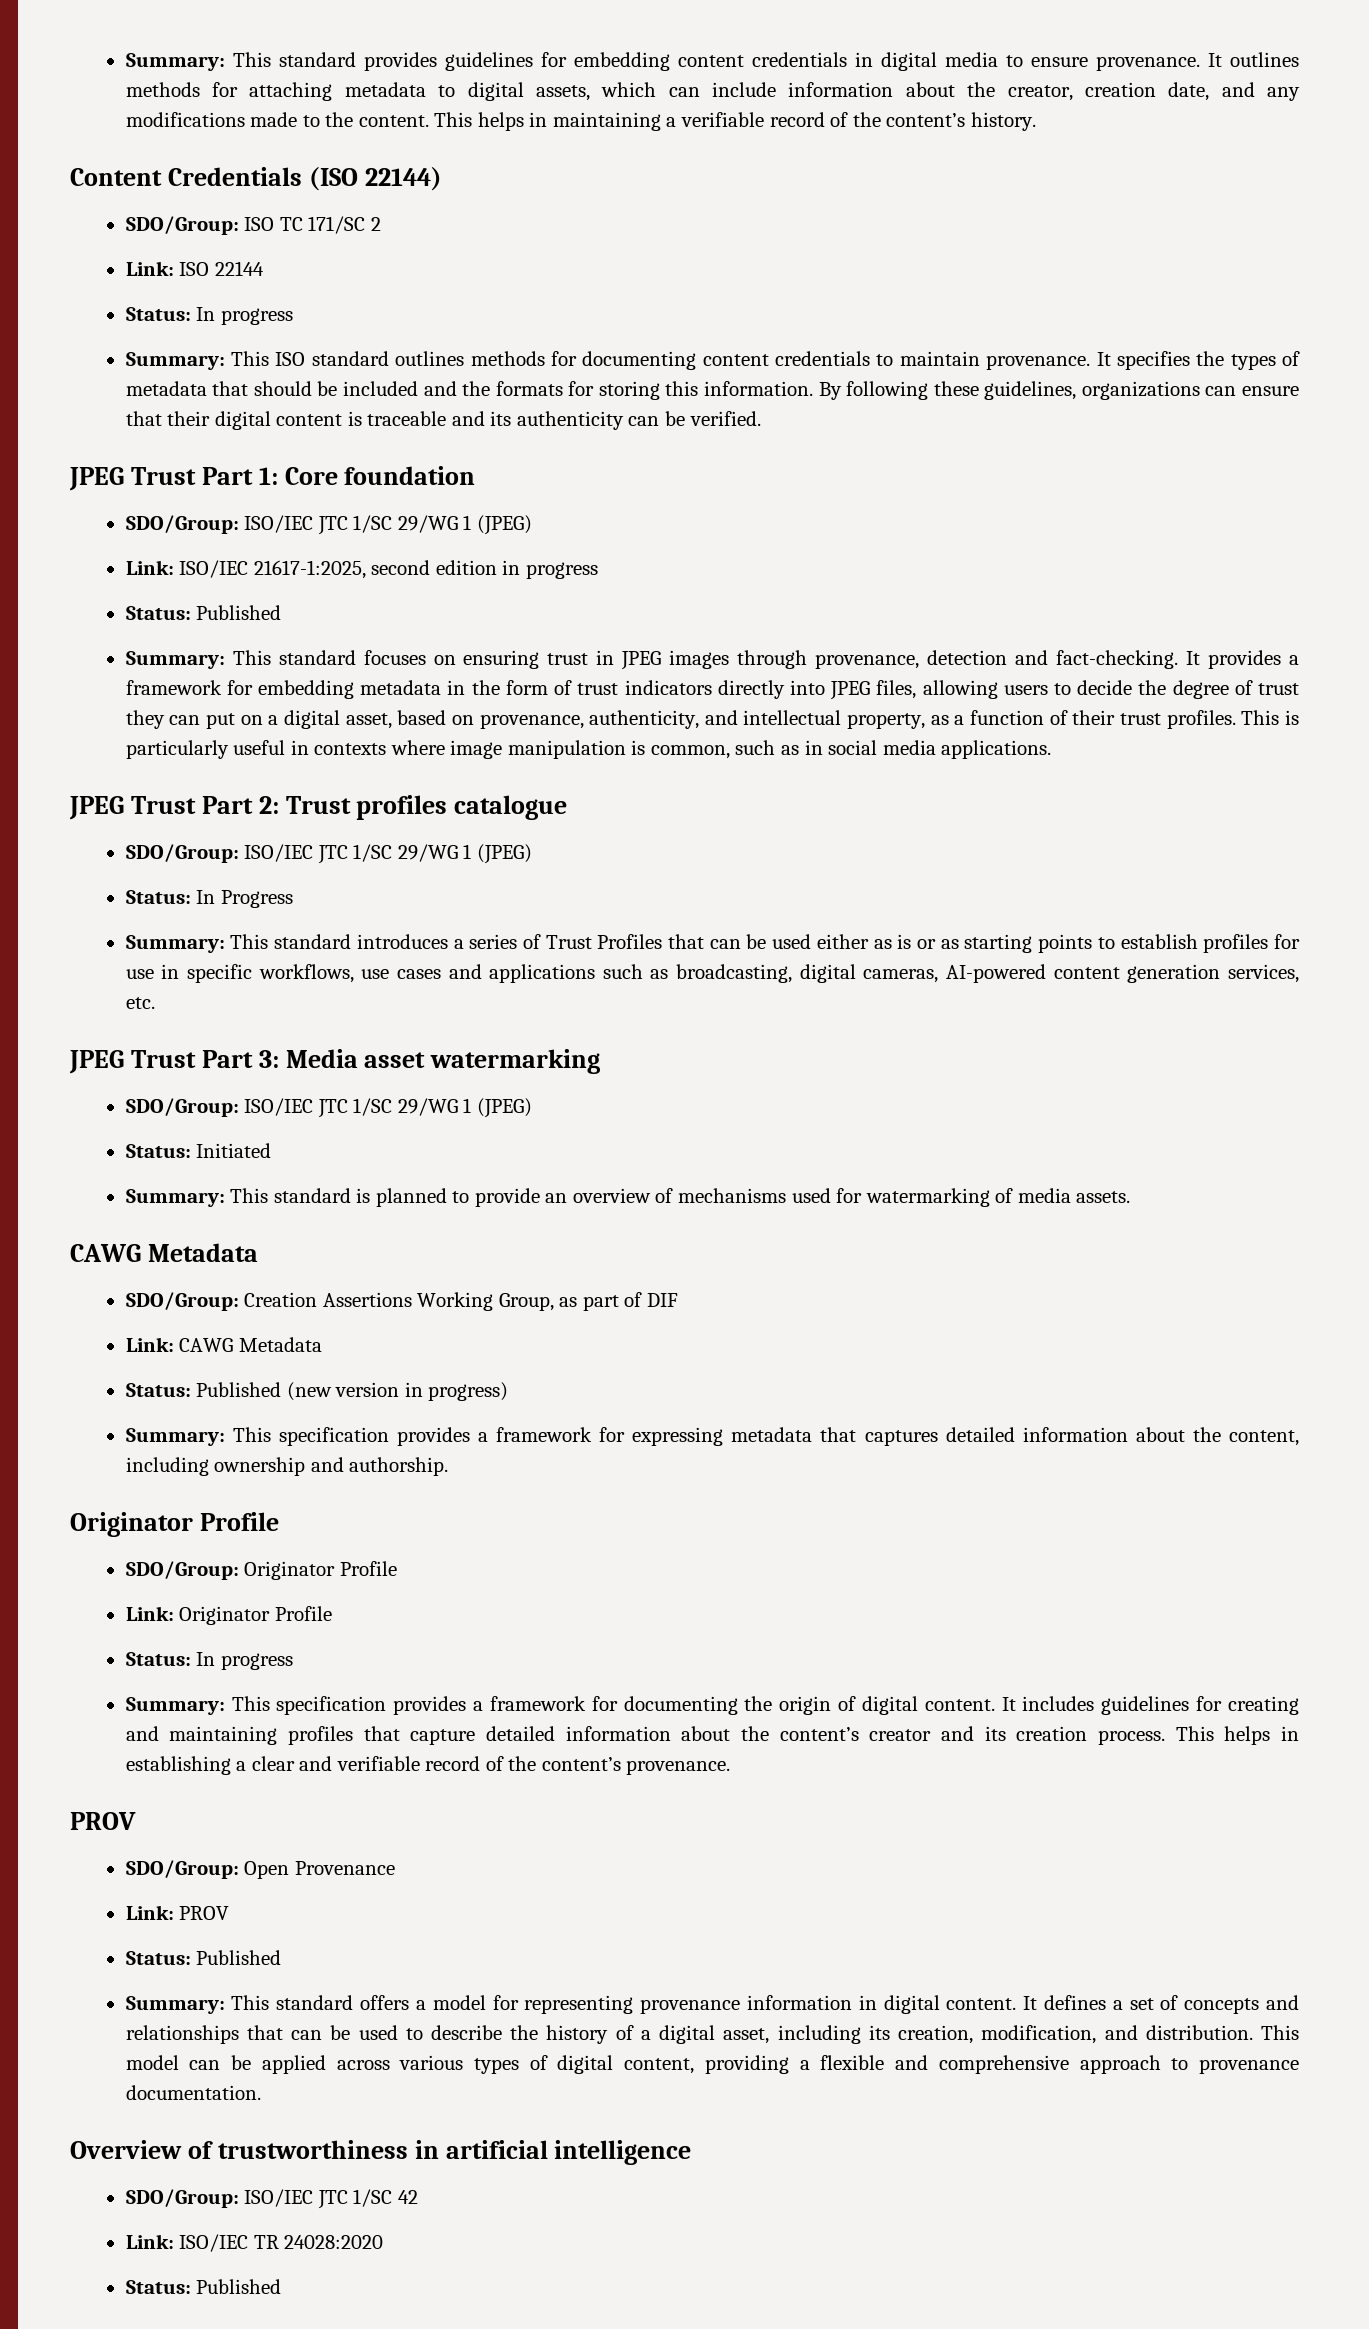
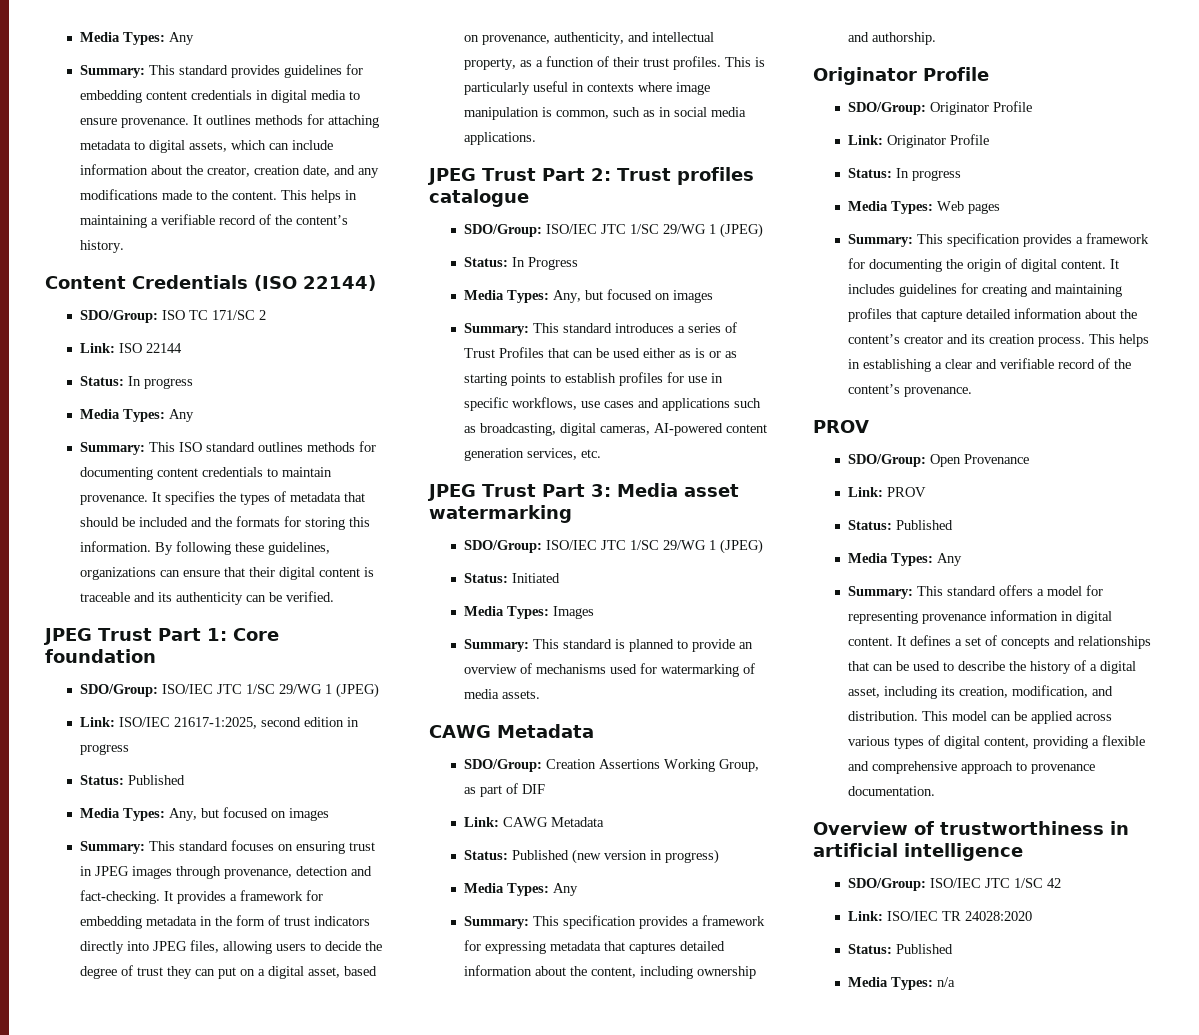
(125, 62) none -> [80,32,195,45] Media Types: Any //
(293, 316) none -> [80,409,195,422] // Media Types: Any
(282, 612) none -> [80,807,330,821] // Media Types: Any, but focused on images
(293, 899) none -> [464,289,714,303] // Media Types: Any, but focused on images
(272, 1150) none -> [464,606,595,619] // Media Types: Images
(509, 1391) none -> [464,883,579,896] // Media Types: Any
(293, 1661) none -> [848,201,1001,214] // Media Types: Web pages
(282, 1957) none -> [848,553,963,566] // Media Types: Any
(282, 2286) none -> [848,977,956,990] // Media Types: n/a

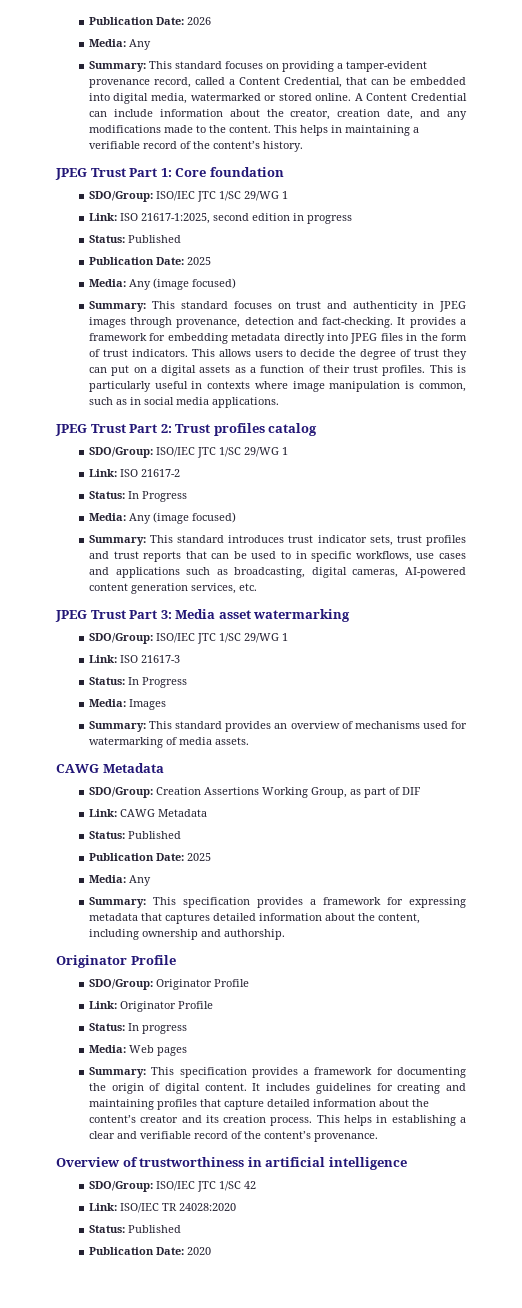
[80,32,195,45] [80,64,364,78] [80,90,361,103] [80,114,380,128] [80,140,267,153] Media Types: Any // Summary: This standard provides guidelines for embedding content credentials in digital media to ensure provenance. It outlines methods for attaching metadata to digital assets, which -> [88,17,211,25] [88,39,151,50] [88,61,427,72] [88,77,466,88] [88,93,468,104] Publication Date: 2026 // Media: Any // Summary: This standard focuses on providing a tamper-evident provenance record, called a Content Credential, that can be embedded into digital media, watermarked or stored online. A Content Credential
[45,275,376,291] [80,310,267,323] [80,343,183,353] [80,376,194,389] [80,409,195,422] [80,441,377,455] [80,467,333,480] [80,491,366,505] [80,516,371,530] [80,541,331,555] [80,567,375,580] [80,591,335,605] // Content Credentials (ISO 22144) // SDO/Group: ISO TC 171/SC 2 // Link: ISO 22144 // Status: In progress // Media Types: Any // Summary: This ISO standard outlines methods for documenting content credentials to maintain provenance. It specifies the types of metadata that should be included and the formats for storing this information. By following these guidelines, organizations can ensure that their digital content is traceable and its authenticity can be verified. -> (303, 146) none
[336,683,380,698] [80,717,171,727] (JPEG) // Link: ISO/IEC -> [88,213,138,221] // Link: ISO
[80,807,330,821] [80,840,376,854] Media Types: Any, but focused on images // Summary: This standard focuses on ensuring trust -> [88,257,211,265] [88,278,236,290] [88,301,419,312] Publication Date: 2025 // Media: Any (image focused) // Summary: This standard focuses on trust and authenticity
(198, 921) none -> [283,333,403,344] directly into JPEG files
[314,916,371,926] [80,940,273,954] indicators directly into JPEG files, allowing -> [131,349,251,357] indicators. This allows
[308,966,378,978] [464,32,715,45] [464,58,517,70] asset, based on provenance, authenticity, and intellectual property, -> [199,365,231,373] assets
[429,189,529,207] [464,223,764,238] [464,257,579,270] [464,289,714,303] [464,322,738,336] [464,347,738,358] [464,372,708,386] catalogue // SDO/Group: ISO/IEC JTC 1/SC 29/WG 1 (JPEG) // Status: In Progress // Media Types: Any, but focused on images // Summary: This standard introduces a series of Trust Profiles that can be used either as is or as starting points to establish profiles for use -> [268,423,318,436] [88,447,288,458] [88,469,180,477] [88,491,187,502] [88,512,236,524] [88,535,466,546] [88,551,292,562] catalog // SDO/Group: ISO/IEC JTC 1/SC 29/WG 1 // Link: ISO 21617-2 // Status: In Progress // Media: Any (image focused) // Summary: This standard introduces trust indicator sets, trust profiles and trust reports that can be used to
[720,539,764,554] [464,573,561,583] [464,606,550,619] (JPEG) // Status: Initiated // Media Types: -> [88,655,180,663] [88,677,187,688] [88,699,126,707] // Link: ISO 21617-3 // Status: In Progress // Media:
[615,639,736,652] is planned to provide -> [225,721,272,732] provides
[572,849,720,864] [464,883,550,896] (new version in progress) // Media Types: -> [88,853,211,861] [88,875,126,883] // Publication Date: 2025 // Media:
[848,201,934,214] Media Types: -> [88,1045,126,1053] Media:
[813,420,869,433] [848,454,1030,467] [848,487,927,497] [848,520,954,530] [848,553,963,566] [848,585,1104,599] [848,610,1113,624] [848,635,1152,649] [848,660,1137,674] [848,685,1114,699] [848,711,1113,724] [848,735,1146,749] [848,761,1096,774] [848,786,936,796] // PROV // SDO/Group: Open Provenance // Link: PROV // Status: Published // Media Types: Any // Summary: This standard offers a model for representing provenance information in digital content. It defines a set of concepts and relationships that can be used to describe the history of a digital asset, including its creation, modification, and distribution. This model can be applied across various types of digital content, providing a flexible and comprehensive approach to provenance documentation. -> (378, 1137) none
[848,977,956,990] Media Types: n/a -> [88,1247,211,1255] Publication Date: 2020

